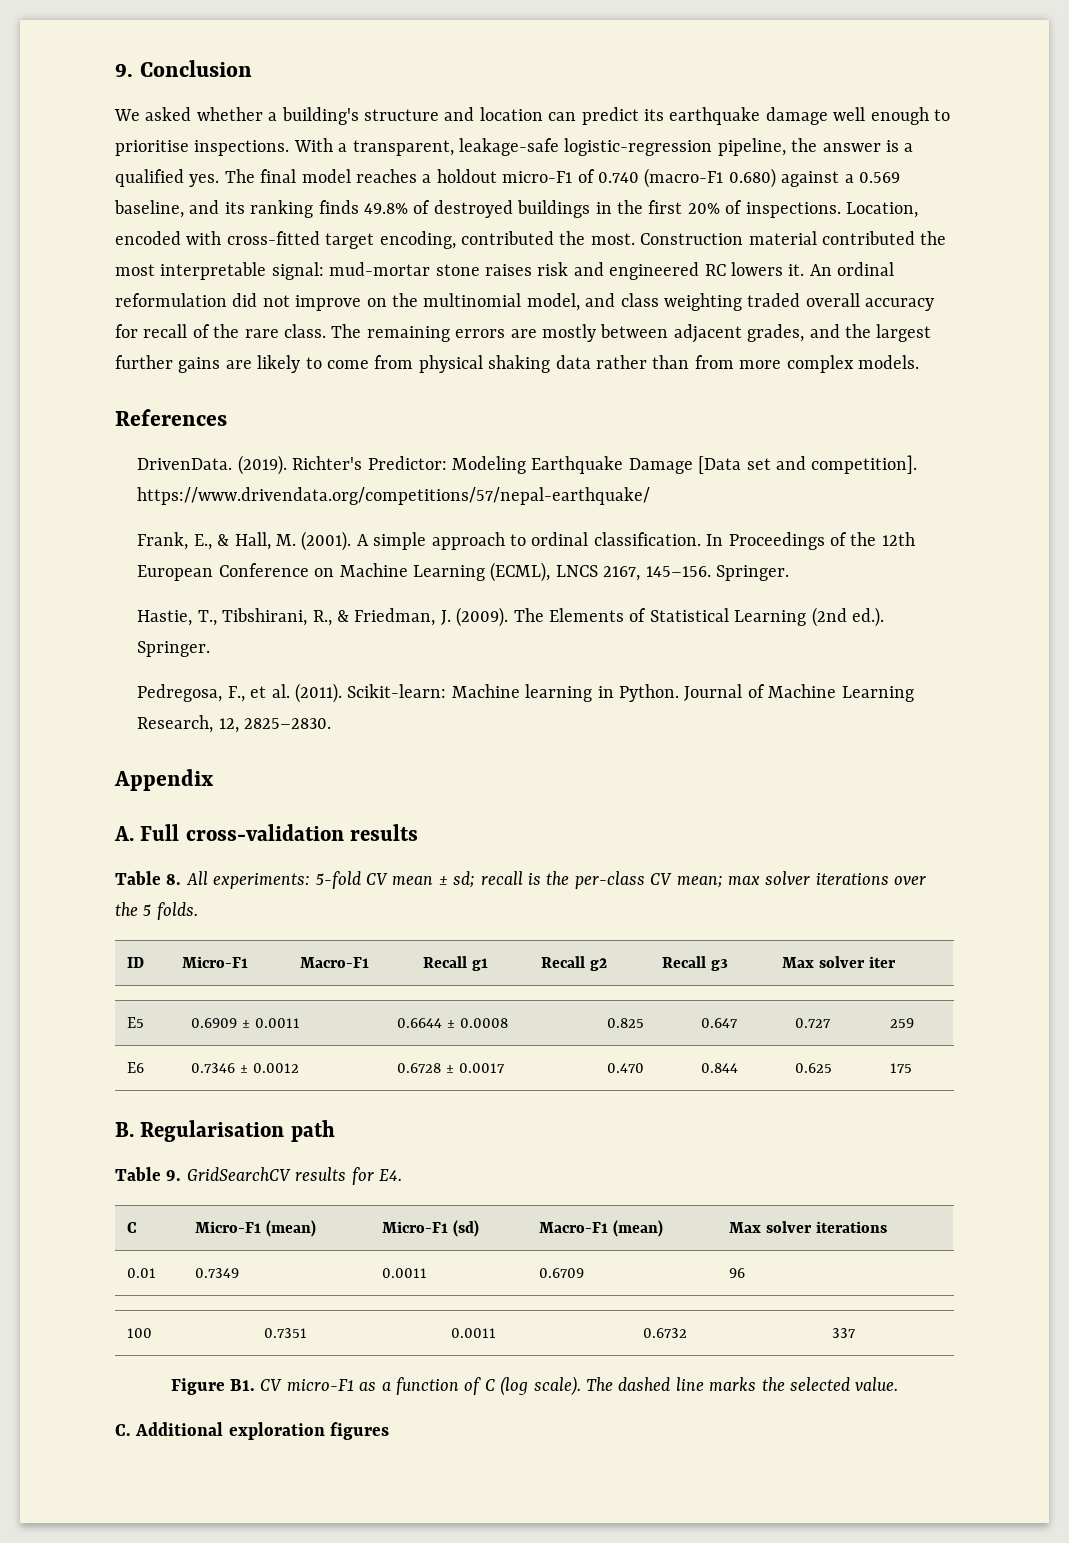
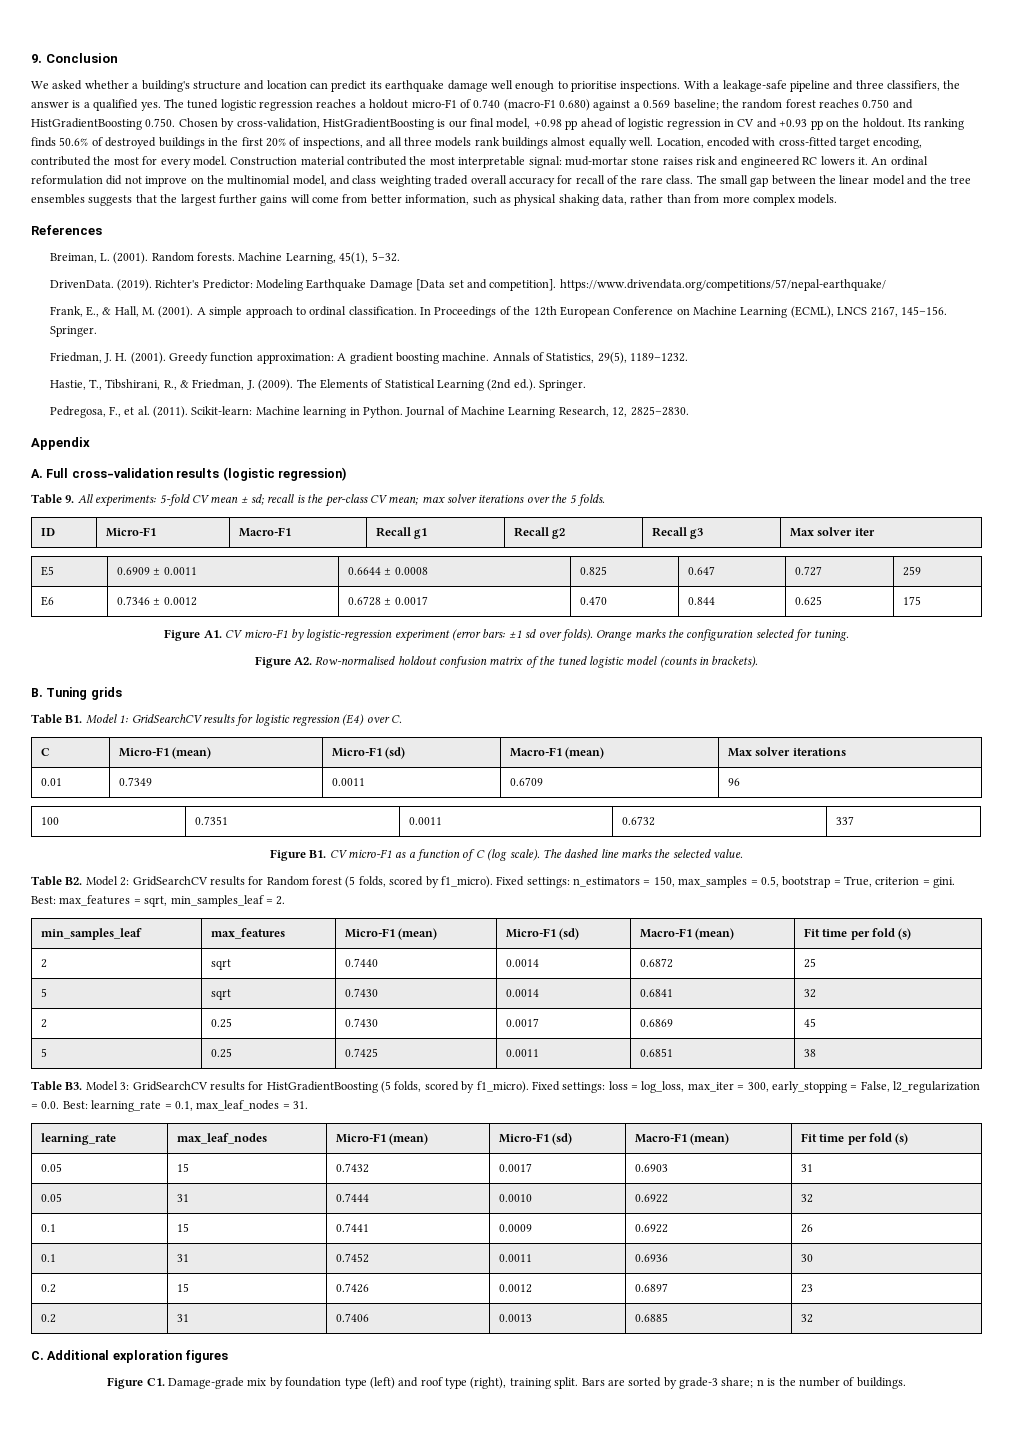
[352,138,786,156] transparent, leakage-safe logistic-regression pipeline, -> [722,80,940,92] leakage-safe pipeline and three classifiers,
[260,169,351,183] final model -> [187,99,313,111] tuned logistic regression
[114,200,245,218] baseline, and its -> [673,99,913,110] [31,118,921,130] baseline; the random forest reaches 0.750 and HistGradientBoosting 0.750. Chosen by cross-validation, HistGradientBoosting is our final model, +0.98 pp ahead of logistic regression in CV and +0.93 pp on the holdout. Its
[364,203,408,214] 49.8% -> [59,137,89,146] 50.6%
[745,202,841,218] inspections. -> [302,137,654,149] inspections, and all three models rank buildings almost equally well.
[590,233,635,245] most. -> [113,156,227,168] most for every model.
[366,324,932,343] [115,355,414,373] remaining errors are mostly between adjacent grades, and the largest further gains are likely to come from -> [719,175,971,187] [31,194,511,206] small gap between the linear model and the tree ensembles suggests that the largest further gains will come from better information, such as
[555,355,591,369] data -> [602,194,627,205] data,
(227, 417) none -> [49,252,400,264] // Breiman, L. (2001). Random forests. Machine Learning, 45(1), 5–32.
(790, 573) none -> [49,352,689,364] // Friedman, J. H. (2001). Greedy function approximation: A gradient boosting machine. Annals of Statistics, 29(5), 1189–1232.
[115,871,182,885] // Table 8. -> [222,467,347,481] [31,494,75,504] (logistic regression) // Table 9.
(913, 1068) none -> [164,629,849,642] [254,656,759,668] // Figure A1. CV micro-F1 by logistic-regression experiment (error bars: ±1 sd over folds). Orange marks the configuration selected for tuning. // Figure A2. Row-normalised holdout confusion matrix of the tuned logistic model (counts in brackets).
[140,1120,335,1142] [115,1167,402,1185] Regularisation path // Table 9. GridSearchCV results for E4. -> [46,687,122,700] [31,714,403,726] Tuning grids // Table B1. Model 1: GridSearchCV results for logistic regression (E4) over C.
[115,1422,390,1440] C. Additional exploration figures -> [31,876,956,888] [31,895,286,907] [40,928,142,940] [210,928,285,939] [344,928,438,940] [505,928,580,940] [639,928,735,940] [803,928,912,940] [40,959,47,968] [210,959,231,970] [344,958,378,967] [505,959,539,967] [639,958,673,968] [803,958,816,968] [40,988,47,997] [210,989,231,1000] [344,988,378,997] [505,989,539,997] [639,989,673,997] [803,989,816,998] [40,1019,47,1028] [210,1018,232,1028] [344,1018,378,1027] [505,1018,539,1027] [639,1019,673,1027] [803,1018,816,1027] [40,1048,47,1057] [210,1048,232,1058] [344,1048,378,1058] [505,1049,539,1057] [639,1048,673,1057] [803,1049,816,1057] [31,1081,980,1093] [31,1100,308,1112] [40,1133,116,1145] [176,1133,267,1144] [335,1133,429,1145] [498,1133,573,1145] [634,1133,730,1145] [800,1133,909,1145] [40,1163,62,1172] [176,1163,189,1172] [335,1163,369,1173] [498,1163,532,1172] [634,1164,668,1172] [800,1164,813,1172] [40,1193,62,1202] [176,1194,189,1202] [335,1193,369,1202] [498,1194,532,1202] [634,1194,668,1203] [800,1194,813,1203] [40,1224,56,1232] [176,1223,189,1232] [335,1223,369,1232] [498,1224,532,1232] [634,1224,668,1233] [800,1224,813,1233] [40,1254,56,1262] [176,1254,189,1262] [335,1253,369,1263] [498,1254,532,1262] [634,1254,668,1262] [800,1254,813,1262] [40,1284,56,1293] [176,1283,189,1292] [335,1283,369,1293] [498,1284,532,1293] [634,1283,668,1292] [800,1284,813,1293] [40,1314,56,1323] [176,1314,189,1322] [335,1313,369,1322] [498,1314,532,1322] [634,1313,668,1322] [800,1314,813,1323] [31,1350,229,1363] [107,1377,906,1389] Table B2. Model 2: GridSearchCV results for Random forest (5 folds, scored by f1_micro). Fixed settings: n_estimators = 150, max_samples = 0.5, bootstrap = True, criterion = gini. Best: max_features = sqrt, min_samples_leaf = 2. // min_samples_leaf | max_features | Micro-F1 (mean) | Micro-F1 (sd) | Macro-F1 (mean) | Fit time per fold (s) // 2 | sqrt | 0.7440 | 0.0014 | 0.6872 | 25 // 5 | sqrt | 0.7430 | 0.0014 | 0.6841 | 32 // 2 | 0.25 | 0.7430 | 0.0017 | 0.6869 | 45 // 5 | 0.25 | 0.7425 | 0.0011 | 0.6851 | 38 // Table B3. Model 3: GridSearchCV results for HistGradientBoosting (5 folds, scored by f1_micro). Fixed settings: loss = log_loss, max_iter = 300, early_stopping = False, l2_regularization = 0.0. Best: learning_rate = 0.1, max_leaf_nodes = 31. // learning_rate | max_leaf_nodes | Micro-F1 (mean) | Micro-F1 (sd) | Macro-F1 (mean) | Fit time per fold (s) // 0.05 | 15 | 0.7432 | 0.0017 | 0.6903 | 31 // 0.05 | 31 | 0.7444 | 0.0010 | 0.6922 | 32 // 0.1 | 15 | 0.7441 | 0.0009 | 0.6922 | 26 // 0.1 | 31 | 0.7452 | 0.0011 | 0.6936 | 30 // 0.2 | 15 | 0.7426 | 0.0012 | 0.6897 | 23 // 0.2 | 31 | 0.7406 | 0.0013 | 0.6885 | 32 // C. Additional exploration figures // Figure C1. Damage-grade mix by foundation type (left) and roof type (right), training split. Bars are sorted by grade-3 share; n is the number of buildings.

